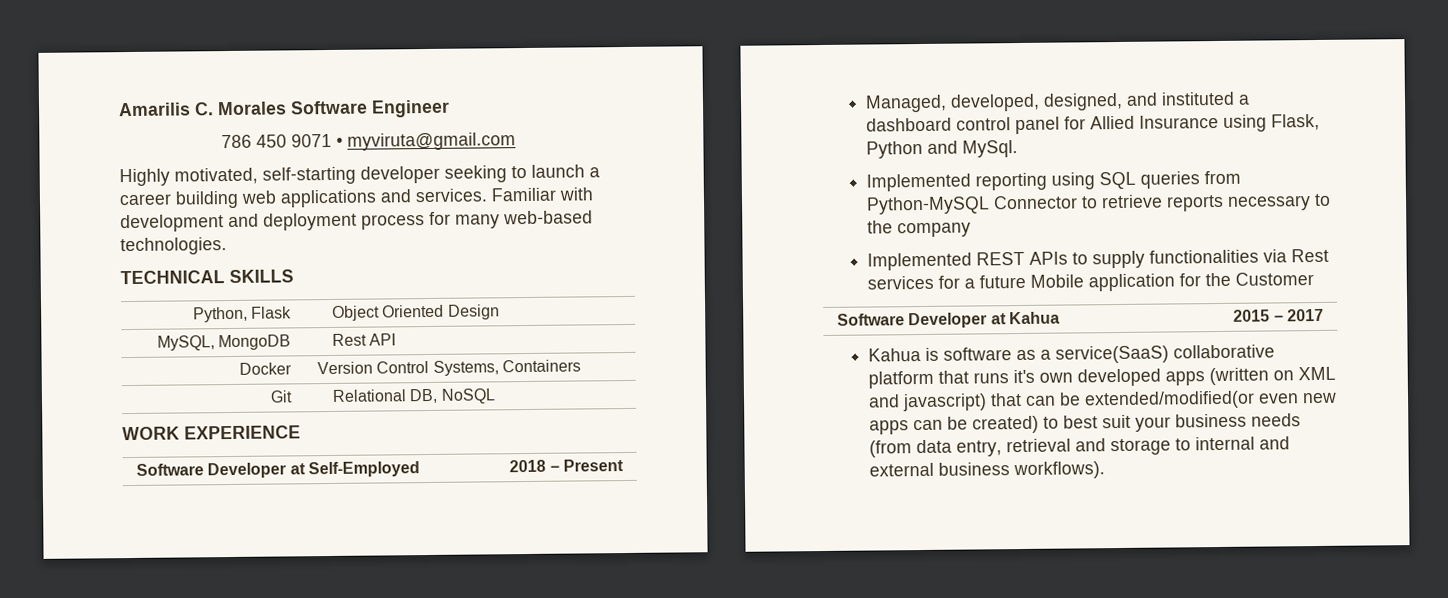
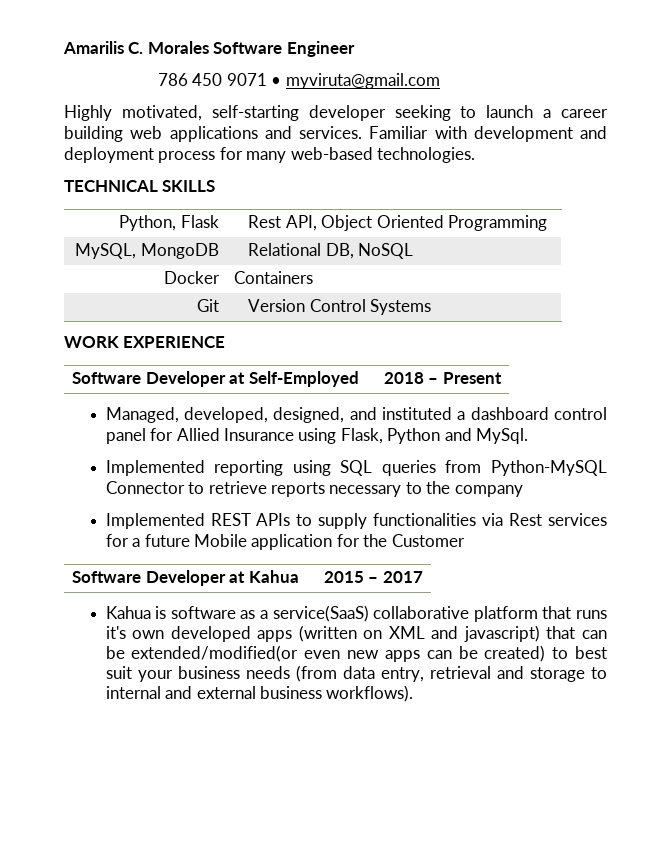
(293, 312) none -> [248,215,317,231] Rest API,
[447,304,500,320] Design -> [448,215,548,231] Programming
[332,333,397,346] [239,362,293,375] [316,360,499,376] Rest API // Docker | Version Control Systems, -> [248,243,414,259] [163,271,220,284] Relational DB, NoSQL // Docker |
[332,388,496,404] Relational DB, NoSQL -> [248,299,432,315] Version Control Systems

